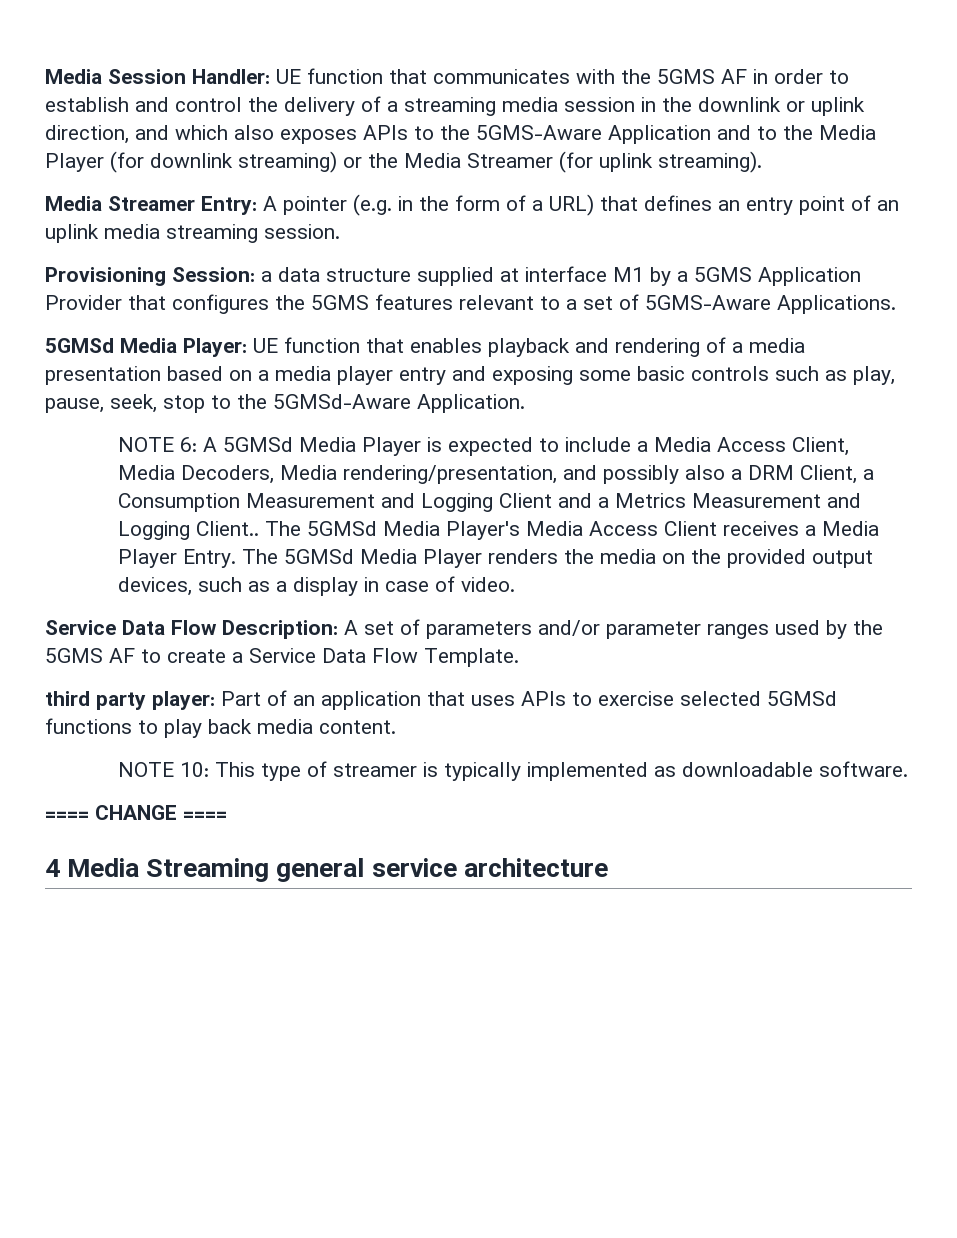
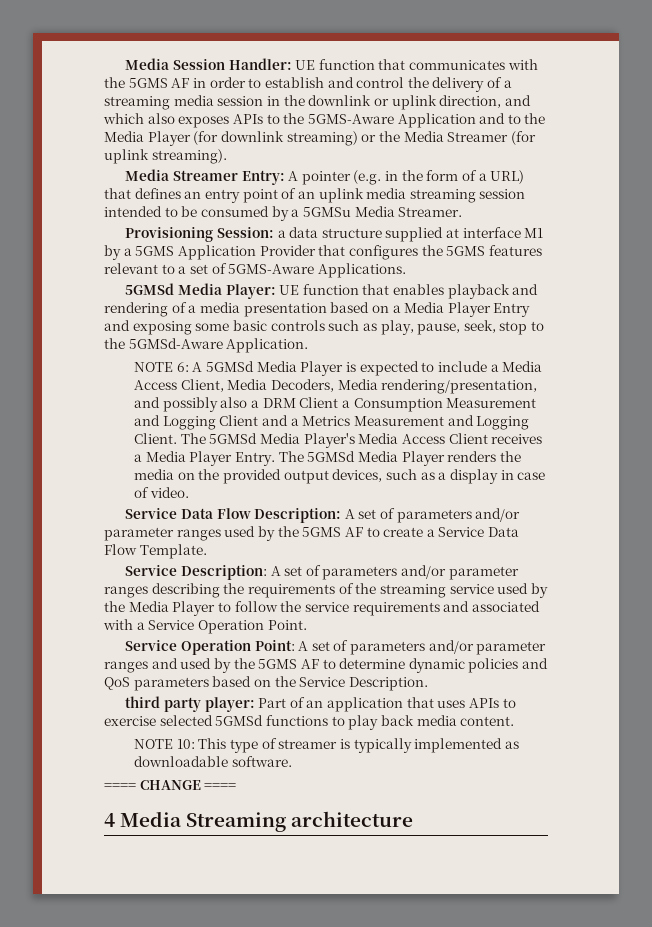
[264,224,340,239] session. -> [479,189,526,199] [104,206,463,221] session intended to be consumed by a 5GMSu Media Streamer.
[275,366,446,385] media player entry -> [404,302,531,317] Media Player Entry
[800,465,858,484] Client, -> [299,397,339,408] Client
[196,521,260,536] Client.. -> [134,433,178,444] Client.
(519, 657) none -> [125,565,519,580] [104,583,548,598] [104,601,540,616] [103,619,307,634] [125,640,547,655] [104,658,549,673] [104,676,428,691] // Service Description: A set of parameters and/or parameter ranges describing the requirements of the streaming service used by the Media Player to follow the service requirements and associated with a Service Operation Point. // Service Operation Point: A set of parameters and/or parameter ranges and used by the 5GMS AF to determine dynamic policies and QoS parameters based on the Service Description.
[276,858,457,882] general service -> (287, 822) none

